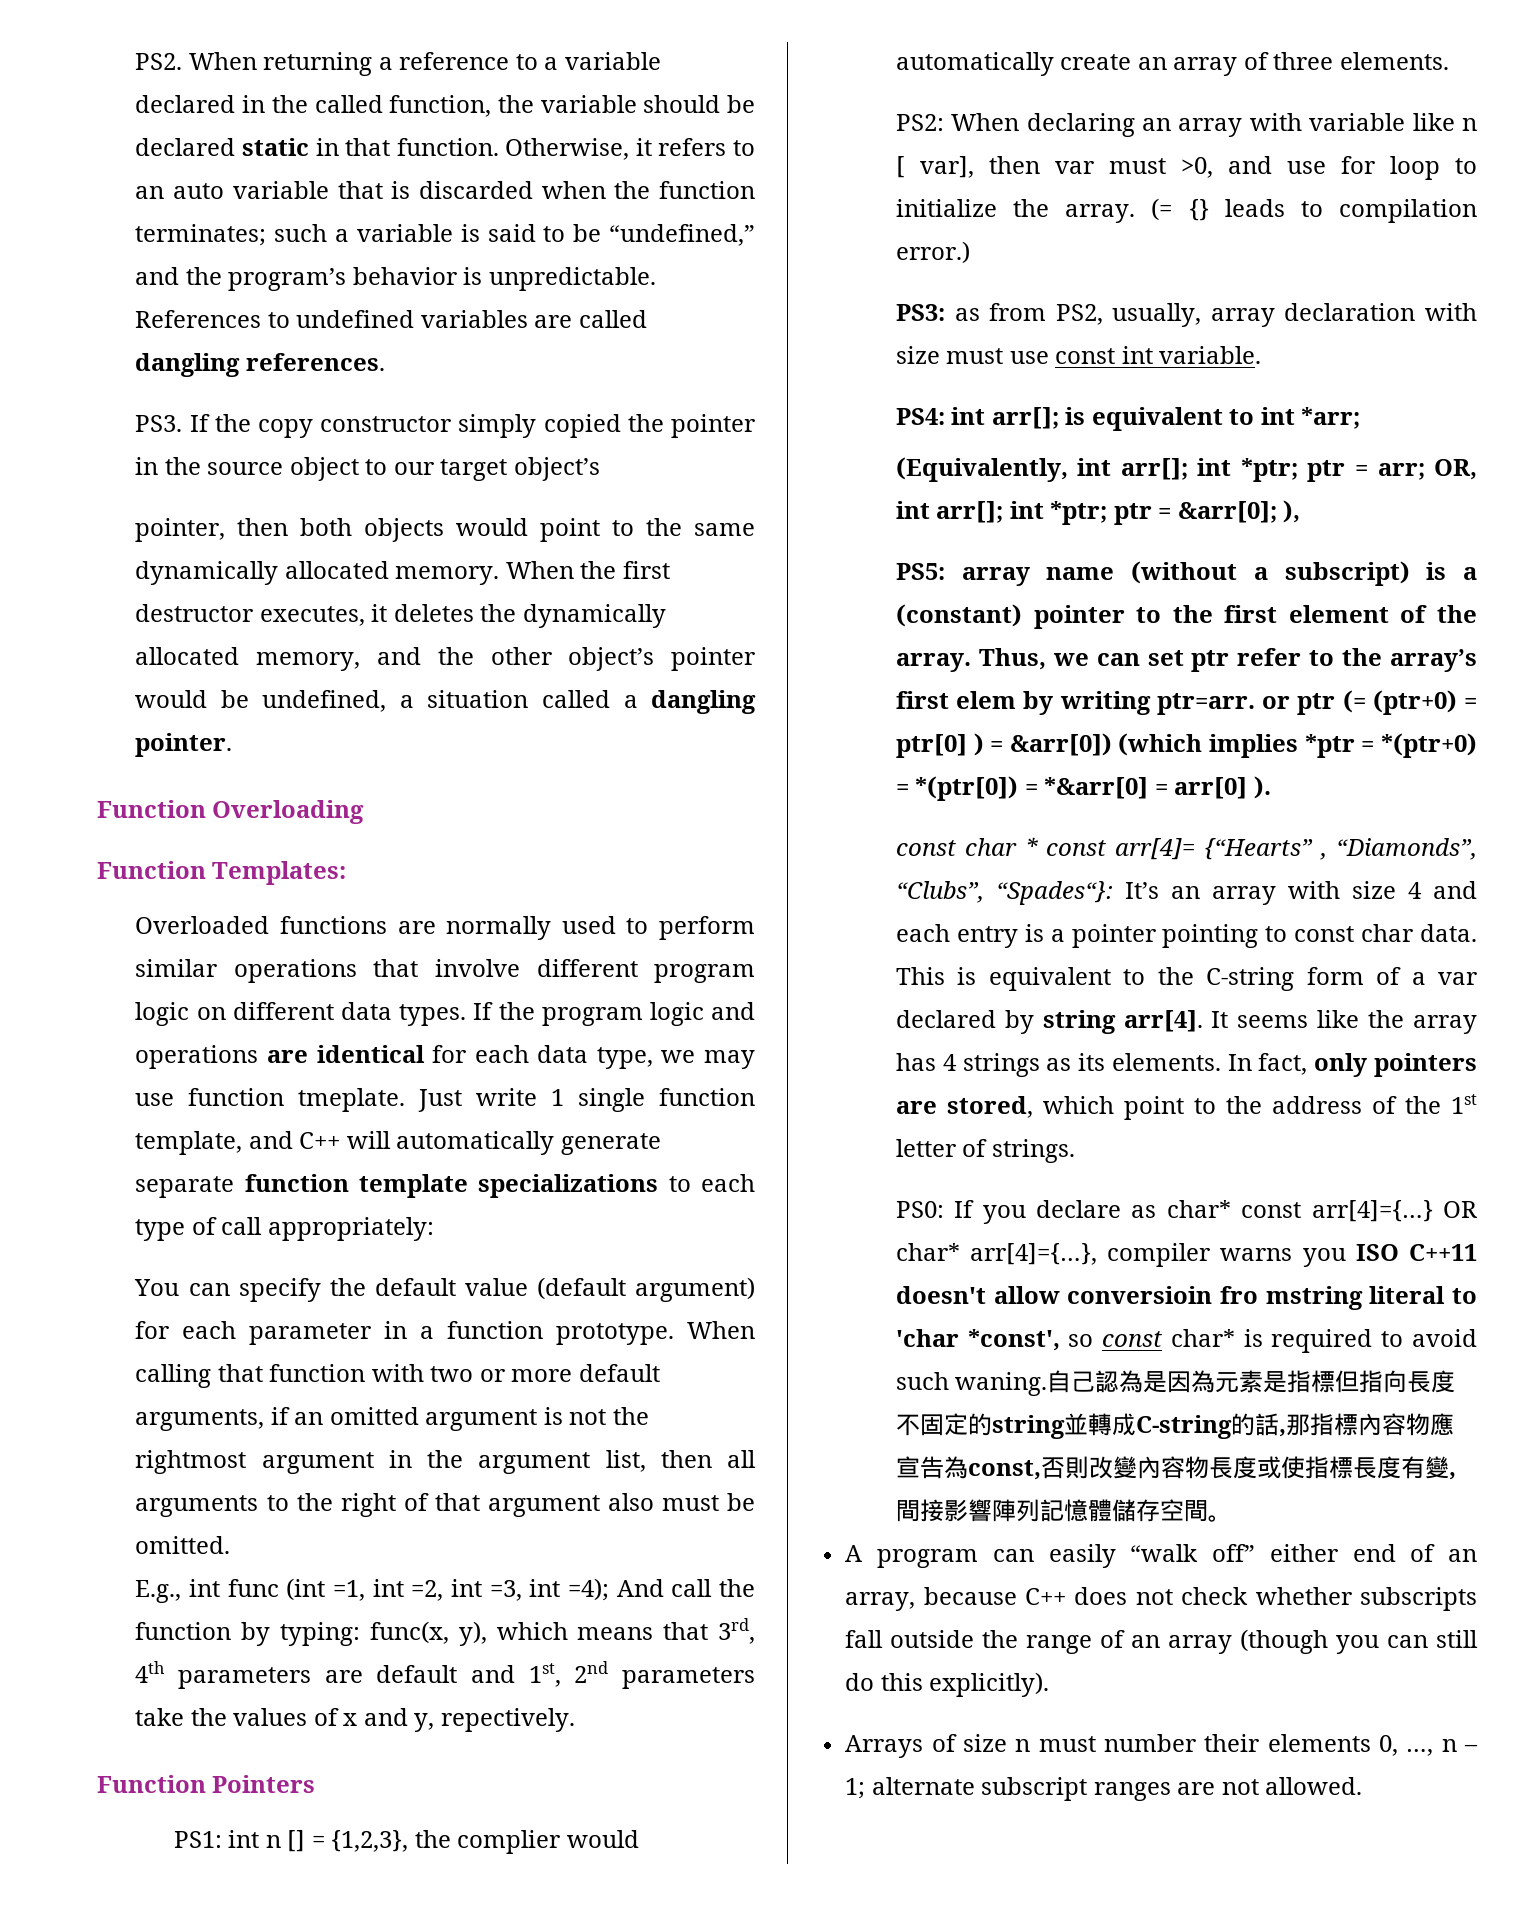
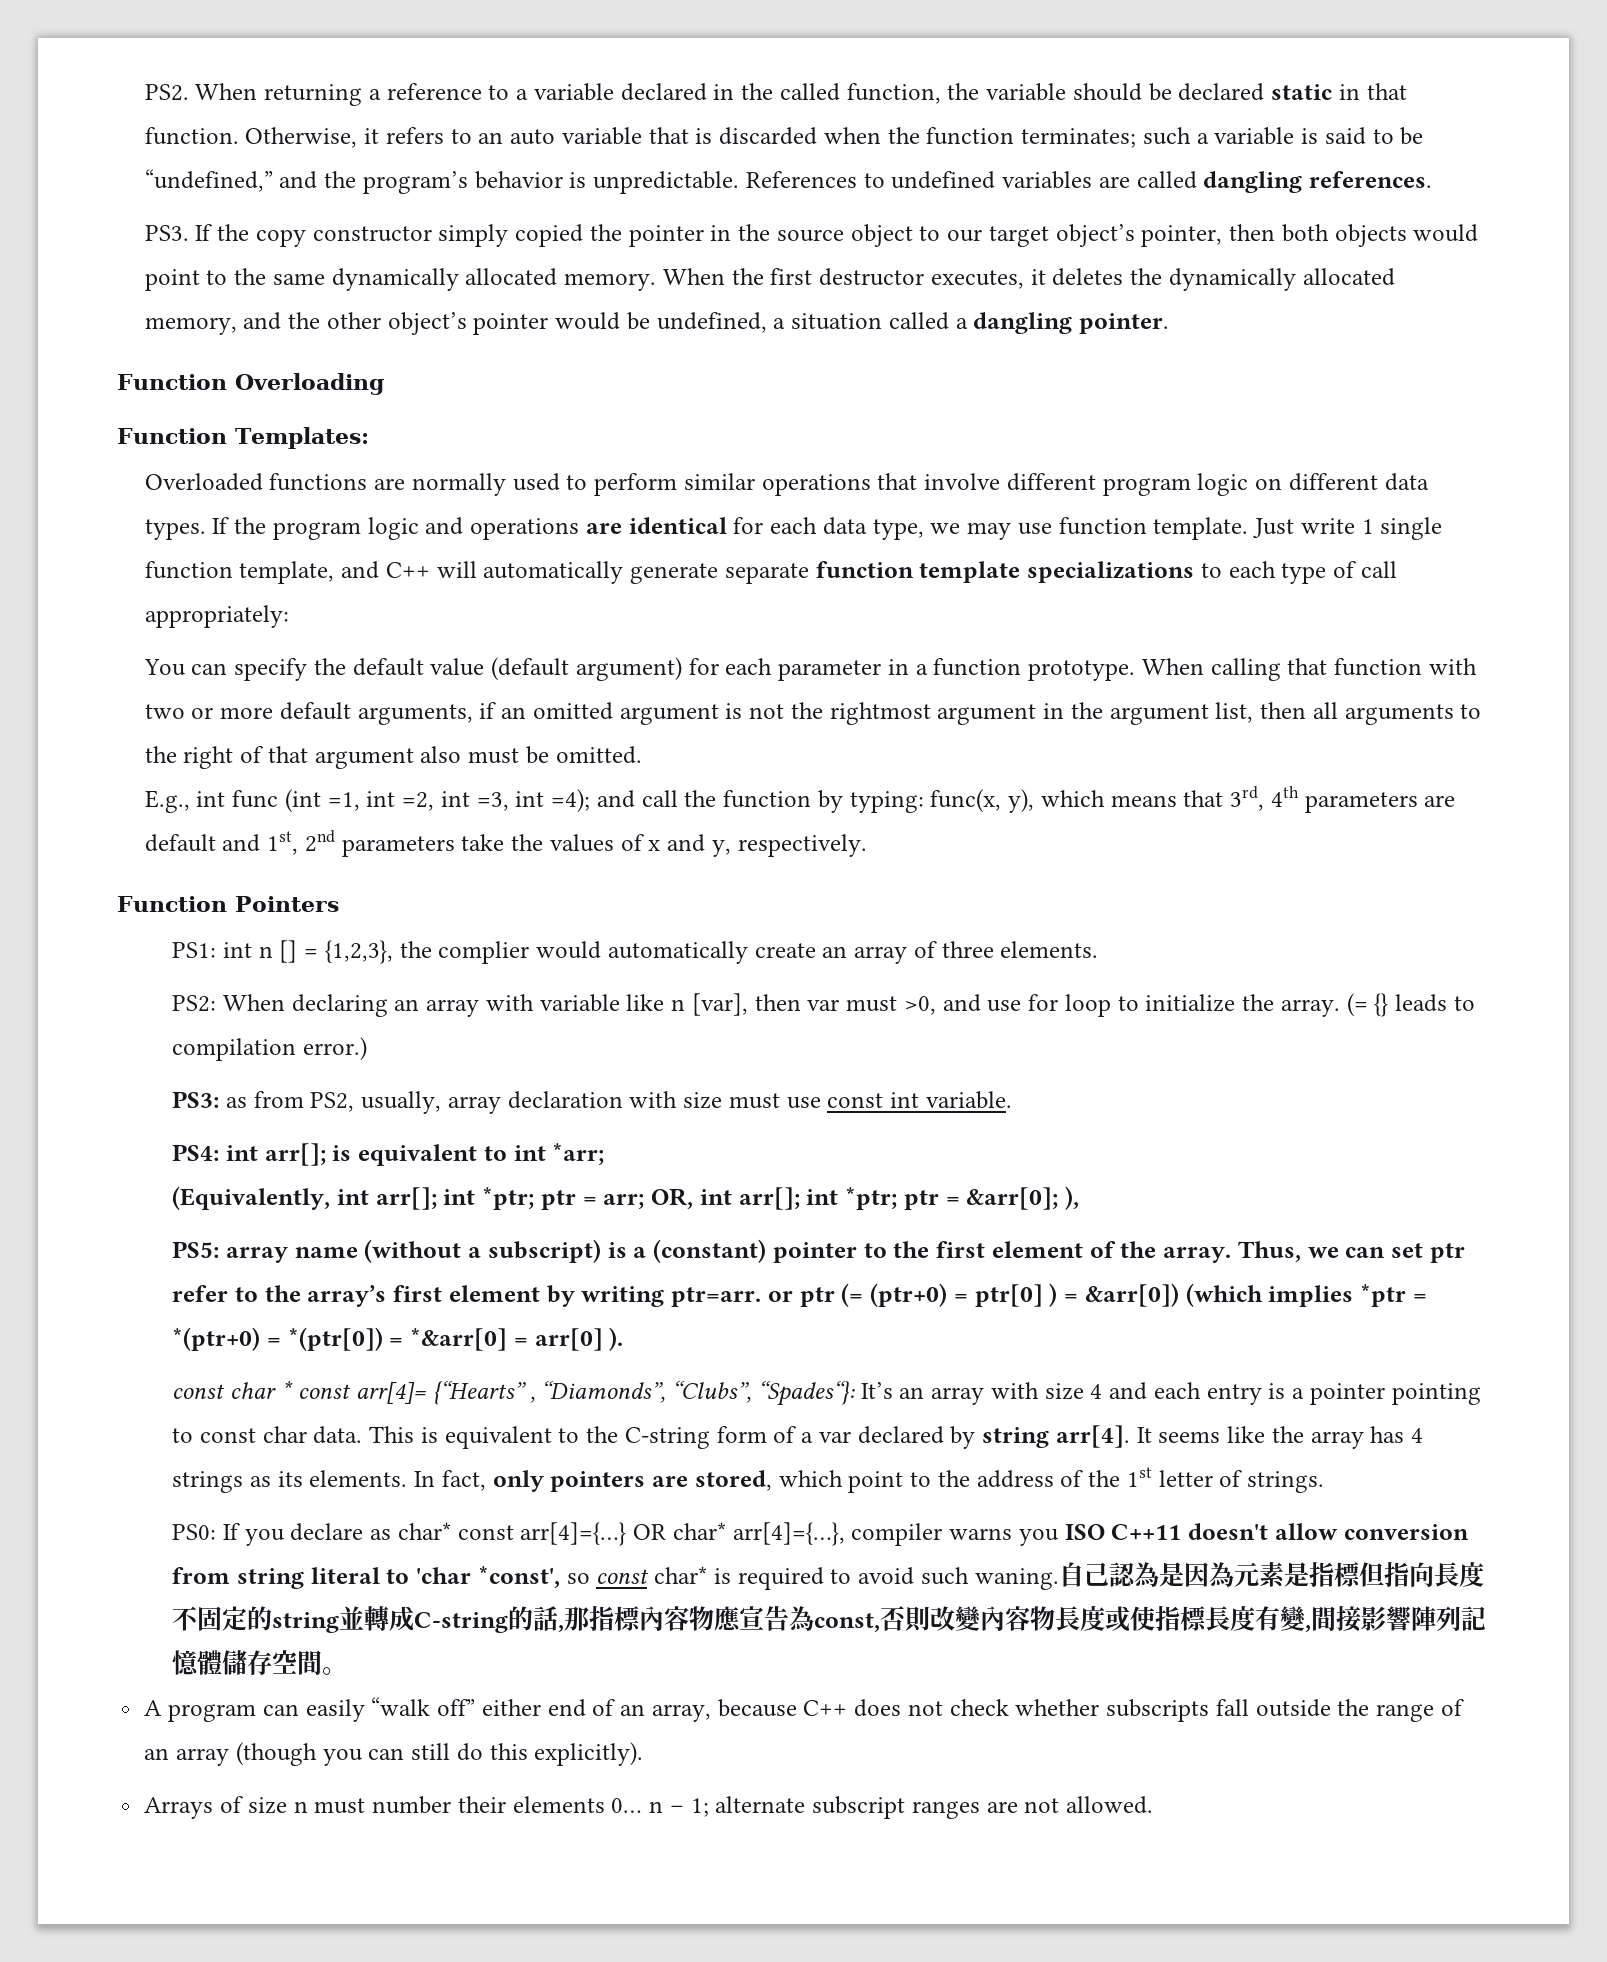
(600, 469) // -> (1135, 235) none
[298,1088,406,1112] tmeplate. -> [1153,517,1249,540] template.
[616,1579,664,1597] And -> [596,790,635,808] and
[440,1708,575,1732] repectively. -> [737,834,867,857] respectively.
[895,156,974,178] [ var], -> [691,993,748,1016] [var],
[956,691,1017,709] elem -> [448,1285,540,1302] element
[1067,1286,1363,1310] conversioin fro mstring -> [1343,1524,1469,1540] [172,1567,304,1589] conversion from string
[1378,1735,1434,1756] 0, …, -> [611,1798,643,1813] 0…

